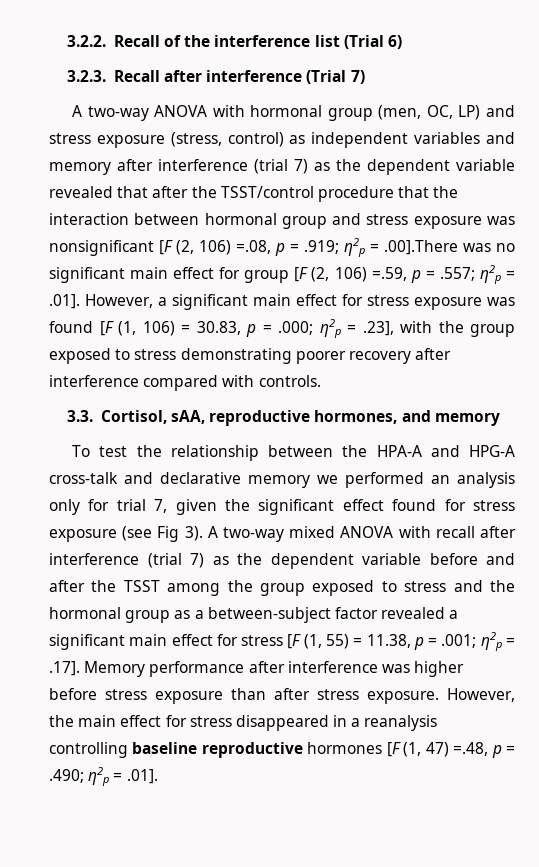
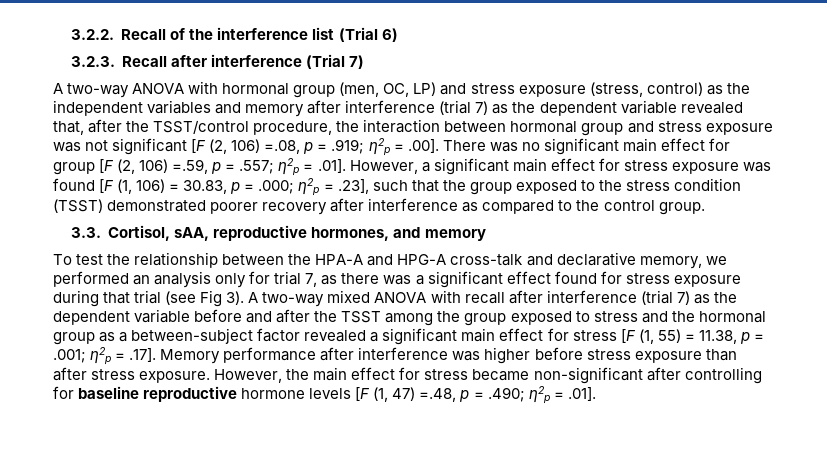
(306, 139) none -> [726,83,750,94] the
[117,186,149,198] that -> [53,121,84,135] that,
[317,186,430,202] procedure that -> [253,121,333,135] procedure,
[49,240,154,256] nonsignificant -> [85,138,188,155] not significant
[384,240,458,255] .00].There -> [407,139,486,153] .00]. There
[400,321,515,337] [49,348,452,364] [49,375,321,391] with the group exposed to stress demonstrating poorer recovery after interference compared with controls. -> [372,178,741,195] [53,198,705,215] such that the group exposed to the stress condition (TSST) demonstrated poorer recovery after interference as compared to the control group.
[248,475,310,488] memory -> [639,256,702,269] memory,
[175,499,250,515] given the -> [321,273,424,285] as there was a
(117, 535) none -> [53,290,162,307] during that trial
[235,715,438,731] [49,742,383,758] disappeared in a reanalysis controlling baseline reproductive hormones -> [472,367,762,384] [53,386,352,402] became non-significant after controlling for baseline reproductive hormone levels

